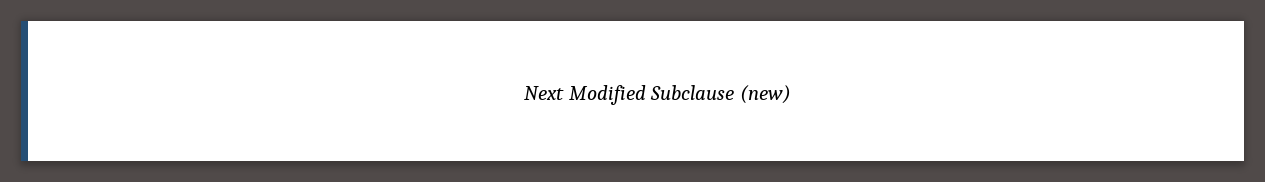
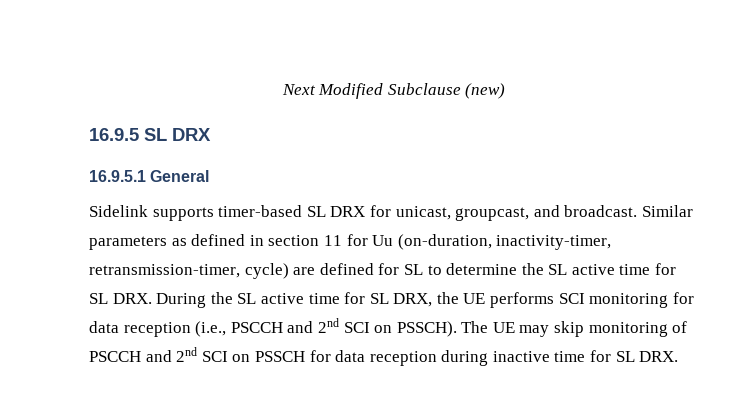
(791, 94) none -> [89,128,211,141] [89,170,210,182] [89,205,693,221] [89,234,612,250] [89,263,677,279] [89,292,694,308] [89,318,688,337] [89,347,679,366] // 16.9.5 SL DRX // 16.9.5.1 General // Sidelink supports timer-based SL DRX for unicast, groupcast, and broadcast. Similar parameters as defined in section 11 for Uu (on-duration, inactivity-timer, retransmission-timer, cycle) are defined for SL to determine the SL active time for SL DRX. During the SL active time for SL DRX, the UE performs SCI monitoring for data reception (i.e., PSCCH and 2nd SCI on PSSCH). The UE may skip monitoring of PSCCH and 2nd SCI on PSSCH for data reception during inactive time for SL DRX.

